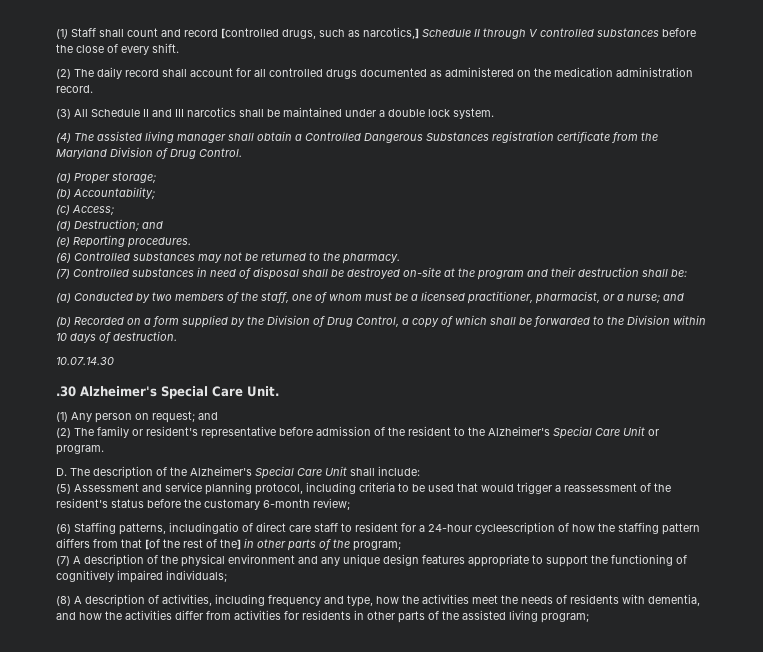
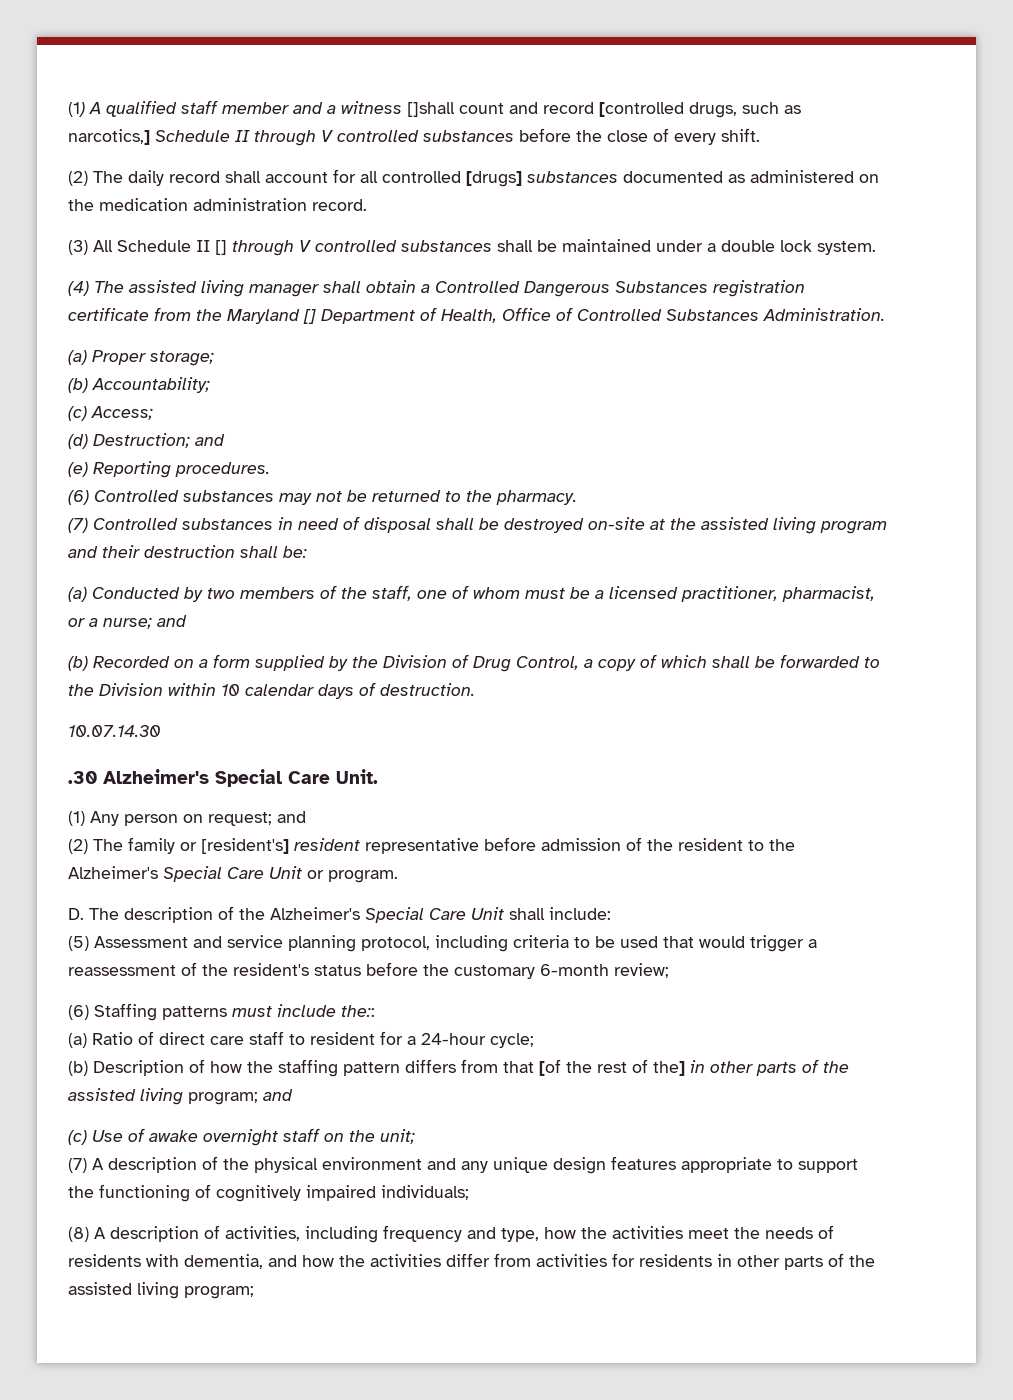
[56,28,124,39] (1) Staff shall -> [68,100,455,117] (1) A qualified staff member and a witness []shall
[326,69,357,79] drugs -> [466,171,618,187] [drugs] substances
[152,107,236,117] and III narcotics -> [215,240,492,256] [] through V controlled substances
[110,147,242,159] Division of Drug Control. -> [303,307,885,324] [] Department of Health, Office of Controlled Substances Administration.
(475, 272) none -> [701,517,816,534] assisted living
(67, 337) none -> [245,684,314,696] calendar
[146,426,198,436] resident's -> [201,838,360,854] [resident's] resident
[119,522,239,535] patterns, includingatio -> [162,1004,375,1020] [68,1032,133,1048] patterns must include the:: // (a) Ratio
[475,522,555,535] cycleescription -> [490,1033,534,1048] [68,1060,184,1076] cycle; // (b) Description
[353,541,401,551] program; -> [68,1088,293,1105] [68,1128,415,1146] assisted living program; and // (c) Use of awake overnight staff on the unit;

